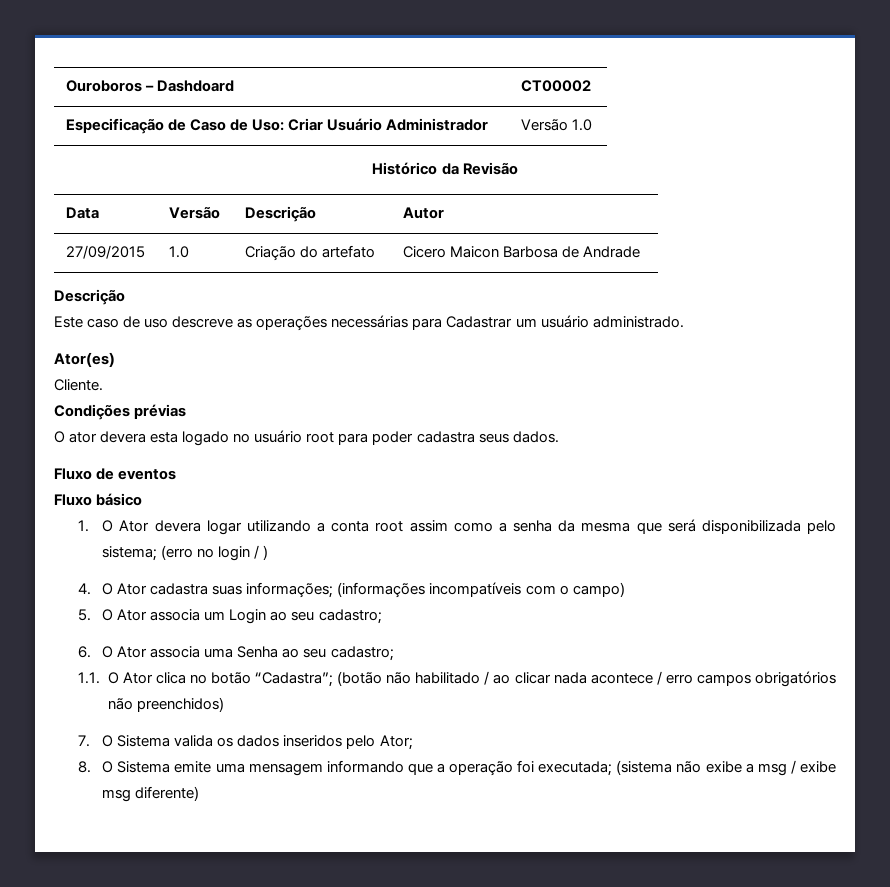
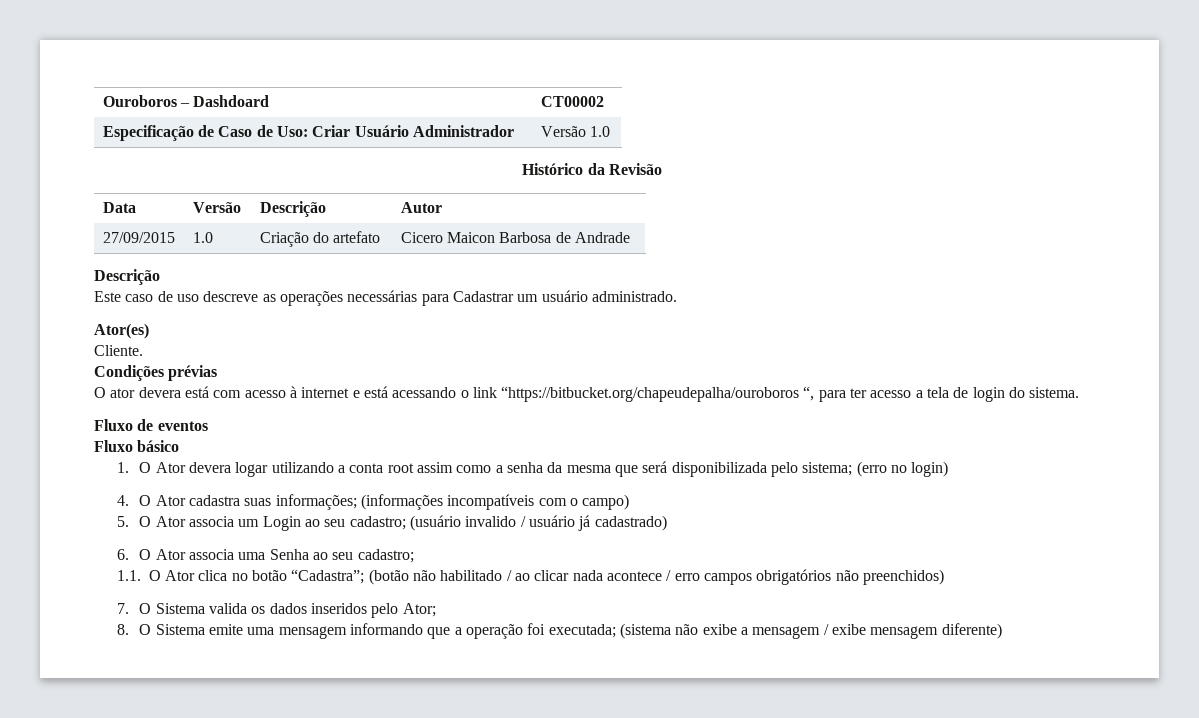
[150,430,559,446] esta logado no usuário root para poder cadastra seus dados. -> [184,386,1080,402] está com acesso à internet e está acessando o link “https://bitbucket.org/chapeudepalha/ouroboros “, para ter acesso a tela de login do sistema.
[218,545,269,561] login / ) -> [911,461,949,477] login)
(382, 616) none -> [410,515,667,531] (usuário invalido / usuário já cadastrado)
[757,763,787,776] msg -> [752,626,821,639] mensagem
[102,789,132,802] msg -> [870,626,939,639] mensagem

